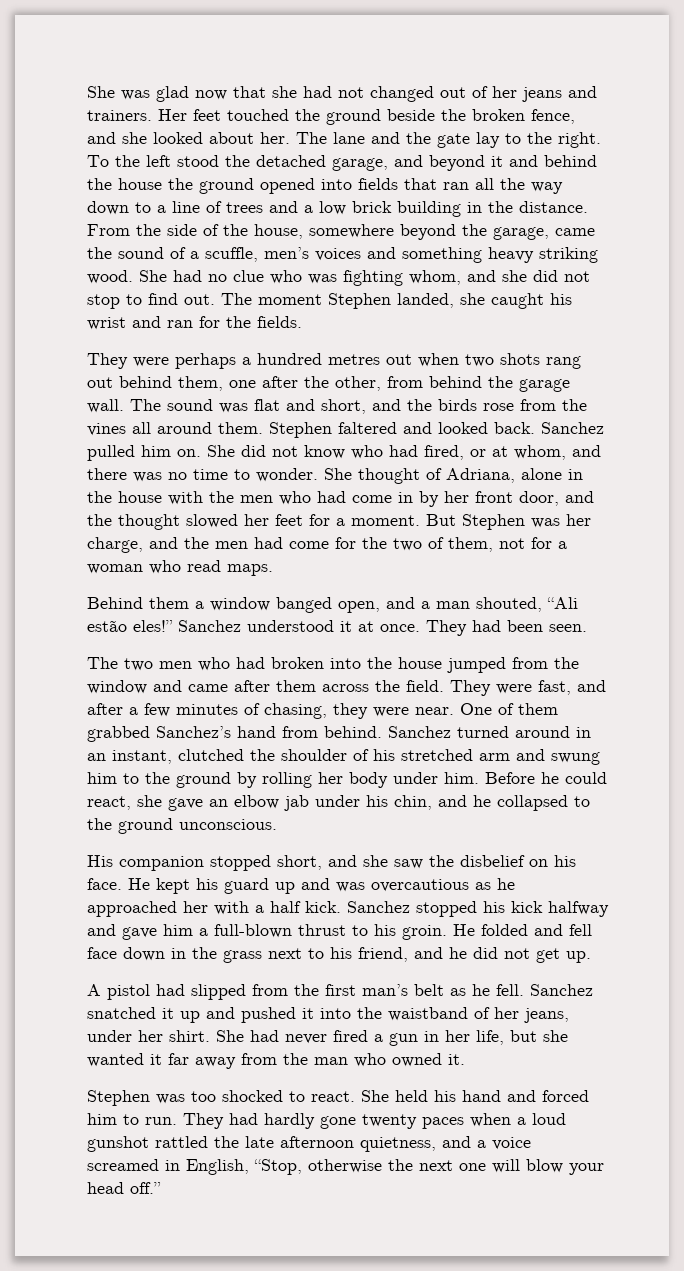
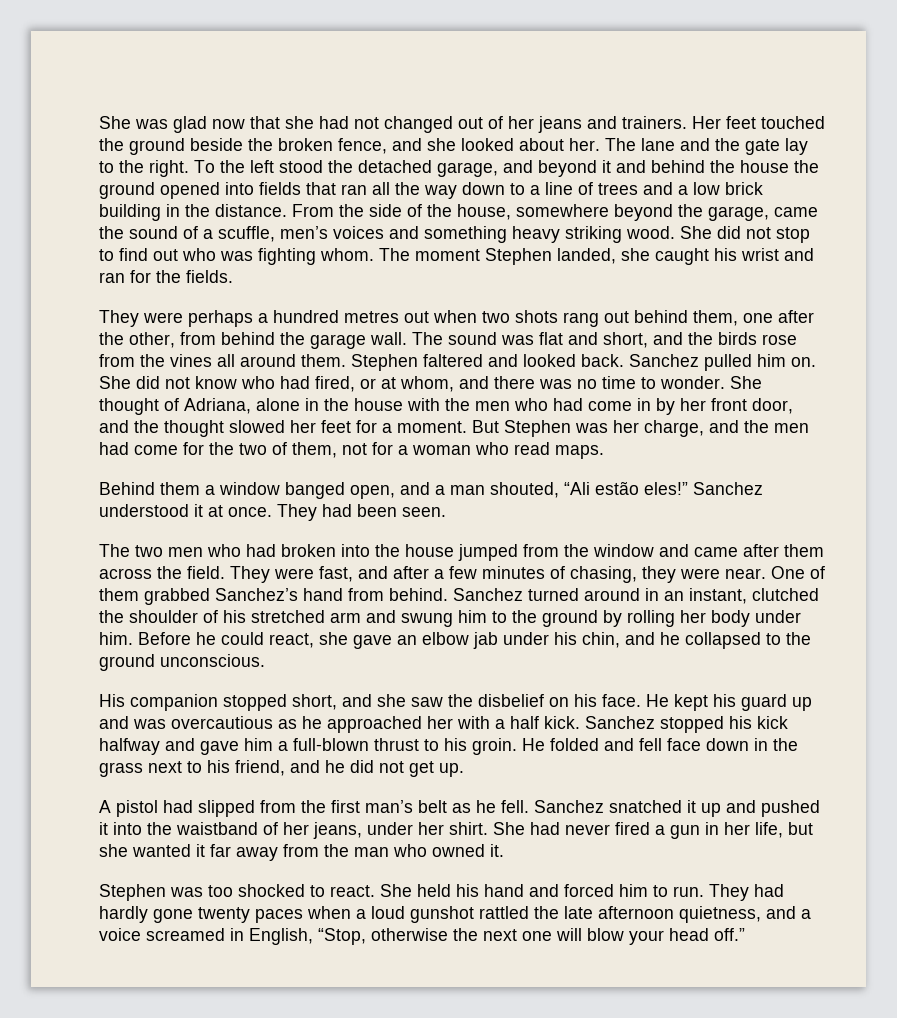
[173,270,527,286] had no clue who was fighting whom, and she -> (712, 232) none
[184,294,215,305] out. -> [153,248,374,265] out who was fighting whom.

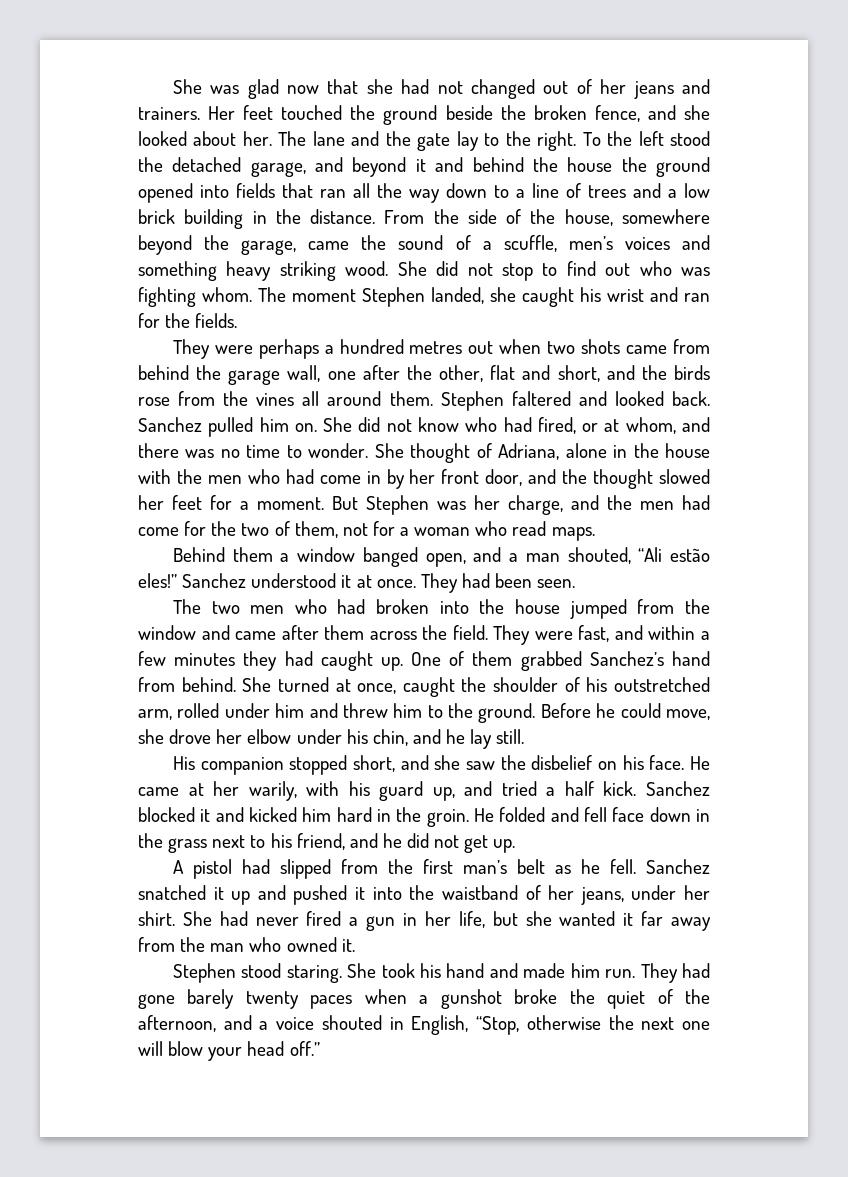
[563,310,814,327] [99,332,534,349] rang out behind them, one after the other, from behind the garage wall. The sound was -> [626,339,710,354] [138,365,484,385] came from behind the garage wall, one after the other,
[393,566,429,579] after -> [648,625,696,640] within
[550,566,766,583] of chasing, they were near. -> [243,651,403,671] they had caught up.
[453,588,819,604] [99,610,801,627] [99,632,498,649] Sanchez turned around in an instant, clutched the shoulder of his stretched arm and swung him to the ground by rolling her body under him. Before he could react, she gave an elbow jab -> [242,677,710,697] [138,703,710,723] [138,729,292,744] She turned at once, caught the shoulder of his outstretched arm, rolled under him and threw him to the ground. Before he could move, she drove her elbow
[685,632,811,649] [99,654,265,671] collapsed to the ground unconscious. -> [470,729,525,749] lay still.
[674,694,812,711] [99,716,788,733] [99,738,467,755] kept his guard up and was overcautious as he approached her with a half kick. Sanchez stopped his kick halfway and gave him a full-blown thrust to his -> [138,781,710,801] [138,807,422,822] came at her warily, with his guard up, and tried a half kick. Sanchez blocked it and kicked him hard in the
[170,884,668,897] was too shocked to react. She held his hand and forced him to -> [241,963,600,983] stood staring. She took his hand and made him
[99,906,193,923] hardly gone -> [138,989,235,1009] gone barely
[371,906,761,923] loud gunshot rattled the late afternoon quietness, -> [440,989,710,1009] [138,1015,216,1032] gunshot broke the quiet of the afternoon,
[146,928,225,941] screamed -> [321,1015,382,1030] shouted

